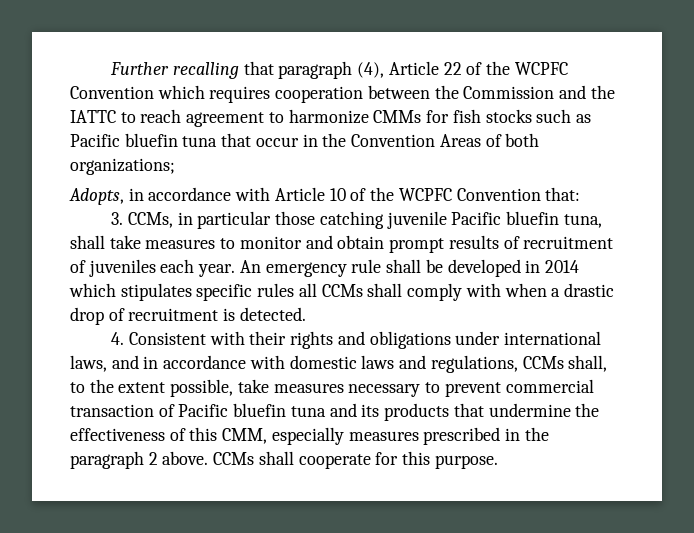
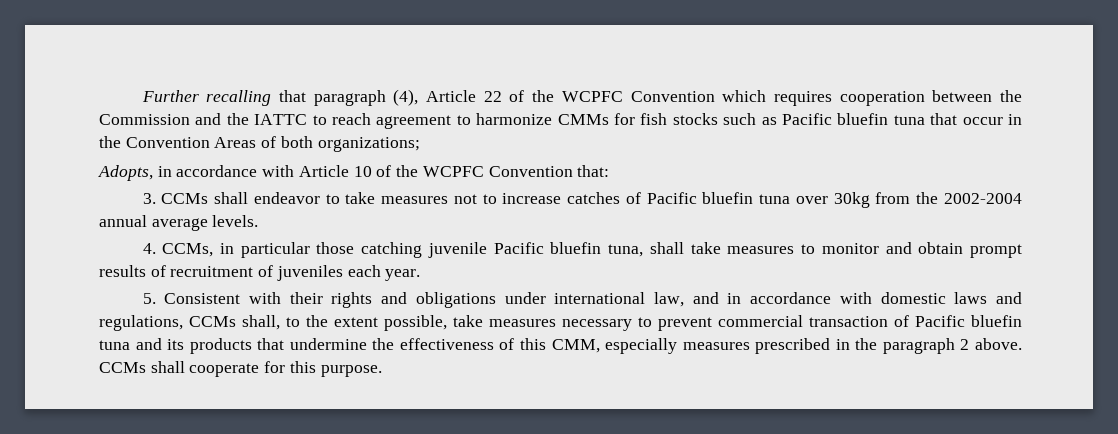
(124, 218) none -> [161,192,1022,208] [99,215,259,231] [142,243,156,254] CCMs shall endeavor to take measures not to increase catches of Pacific bluefin tuna over 30kg from the 2002-2004 annual average levels. // 4.
[239,259,579,277] [69,283,614,301] [70,307,306,325] [111,332,125,345] An emergency rule shall be developed in 2014 which stipulates specific rules all CCMs shall comply with when a drastic drop of recruitment is detected. // 4. -> [142,293,156,304] // 5.
[70,355,107,372] laws, -> [653,292,684,307] law,

